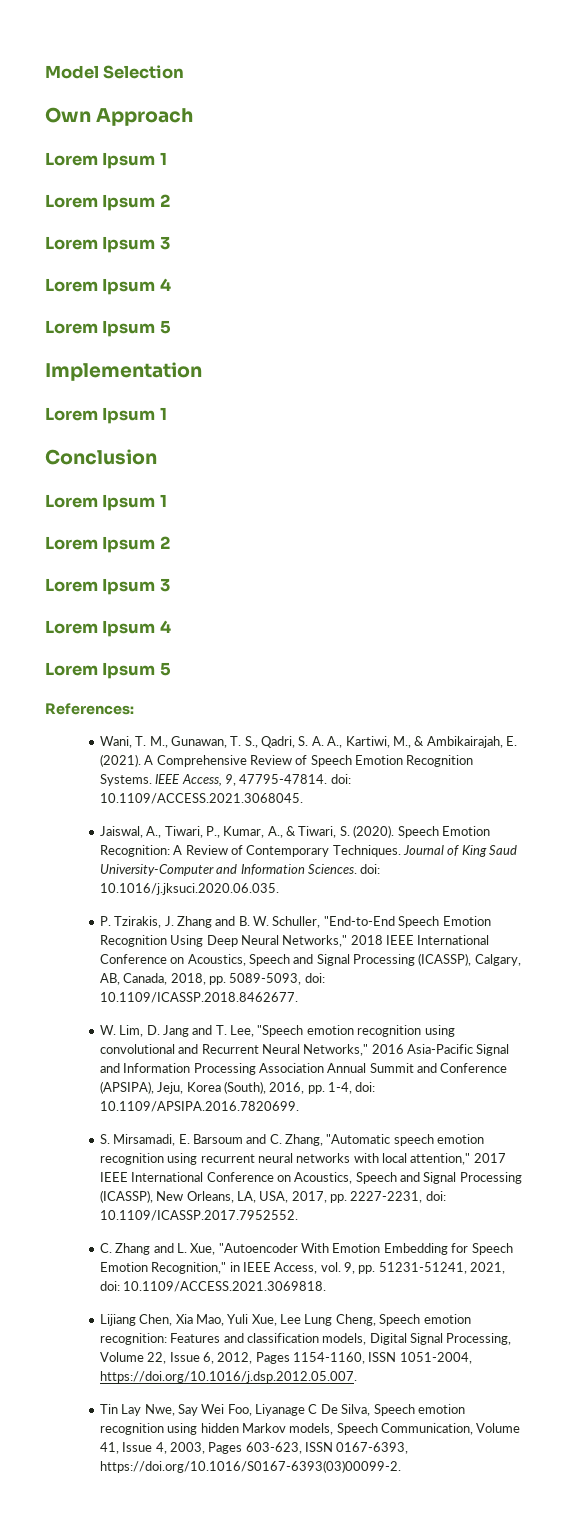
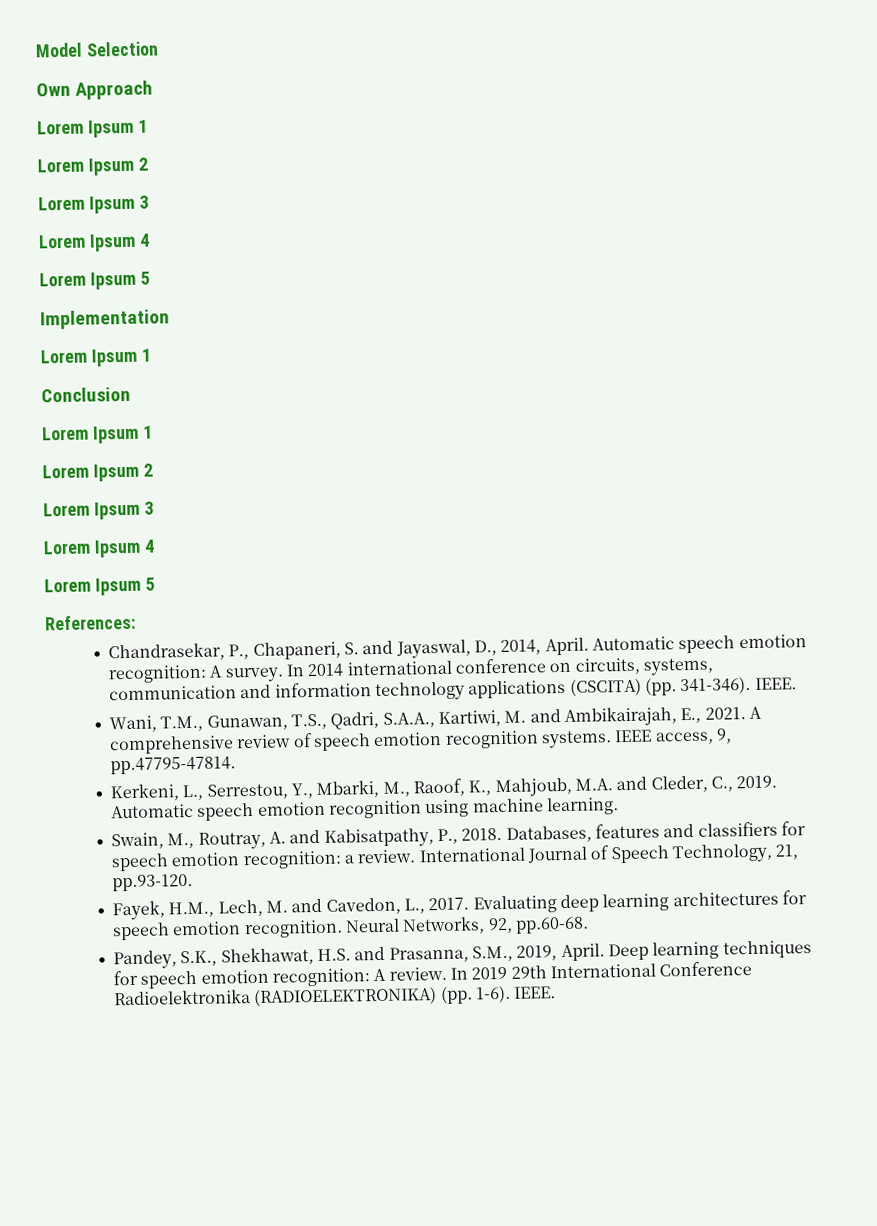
[99,736,518,748] [99,754,474,767] [99,774,351,786] [99,793,303,804] [99,825,490,838] [99,845,518,857] [99,864,381,876] [99,883,279,895] [99,916,491,928] [99,935,490,947] [99,953,521,966] [99,973,325,985] [99,992,298,1003] [99,1025,455,1037] [99,1044,510,1056] [99,1063,508,1075] [99,1081,376,1094] [99,1101,299,1112] [99,1134,485,1146] [99,1153,506,1165] [99,1172,522,1184] [99,1190,446,1203] [99,1210,298,1221] [99,1243,513,1255] [99,1262,506,1274] [99,1281,327,1292] [99,1314,471,1326] [99,1333,512,1345] [99,1352,472,1364] [99,1371,357,1383] [99,1404,465,1416] [99,1423,521,1435] [99,1442,409,1454] [99,1460,401,1473] Wani, T. M., Gunawan, T. S., Qadri, S. A. A., Kartiwi, M., & Ambikairajah, E. (2021). A Comprehensive Review of Speech Emotion Recognition Systems. IEEE Access, 9, 47795-47814. doi: 10.1109/ACCESS.2021.3068045. // Jaiswal, A., Tiwari, P., Kumar, A., & Tiwari, S. (2020). Speech Emotion Recognition: A Review of Contemporary Techniques. Journal of King Saud University-Computer and Information Sciences. doi: 10.1016/j.jksuci.2020.06.035. // P. Tzirakis, J. Zhang and B. W. Schuller, "End-to-End Speech Emotion Recognition Using Deep Neural Networks," 2018 IEEE International Conference on Acoustics, Speech and Signal Processing (ICASSP), Calgary, AB, Canada, 2018, pp. 5089-5093, doi: 10.1109/ICASSP.2018.8462677. // W. Lim, D. Jang and T. Lee, "Speech emotion recognition using convolutional and Recurrent Neural Networks," 2016 Asia-Pacific Signal and Information Processing Association Annual Summit and Conference (APSIPA), Jeju, Korea (South), 2016, pp. 1-4, doi: 10.1109/APSIPA.2016.7820699. // S. Mirsamadi, E. Barsoum and C. Zhang, "Automatic speech emotion recognition using recurrent neural networks with local attention," 2017 IEEE International Conference on Acoustics, Speech and Signal Processing (ICASSP), New Orleans, LA, USA, 2017, pp. 2227-2231, doi: 10.1109/ICASSP.2017.7952552. // C. Zhang and L. Xue, "Autoencoder With Emotion Embedding for Speech Emotion Recognition," in IEEE Access, vol. 9, pp. 51231-51241, 2021, doi: 10.1109/ACCESS.2021.3069818. // Lijiang Chen, Xia Mao, Yuli Xue, Lee Lung Cheng, Speech emotion recognition: Features and classification models, Digital Signal Processing, Volume 22, Issue 6, 2012, Pages 1154-1160, ISSN 1051-2004, https://doi.org/10.1016/j.dsp.2012.05.007. // Tin Lay Nwe, Say Wei Foo, Liyanage C De Silva, Speech emotion recognition using hidden Markov models, Speech Communication, Volume 41, Issue 4, 2003, Pages 603-623, ISSN 0167-6393, https://doi.org/10.1016/S0167-6393(03)00099-2. -> [108,634,807,662] [108,657,714,684] [109,676,797,702] [109,706,762,733] [109,728,732,755] [110,756,237,775] [110,775,778,802] [111,797,619,821] [111,821,806,850] [111,843,800,872] [112,873,194,892] [112,890,807,921] [112,916,589,941] [113,940,812,970] [113,961,753,989] [114,985,557,1008] Chandrasekar, P., Chapaneri, S. and Jayaswal, D., 2014, April. Automatic speech emotion recognition: A survey. In 2014 international conference on circuits, systems, communication and information technology applications (CSCITA) (pp. 341-346). IEEE. // Wani, T.M., Gunawan, T.S., Qadri, S.A.A., Kartiwi, M. and Ambikairajah, E., 2021. A comprehensive review of speech emotion recognition systems. IEEE access, 9, pp.47795-47814. // Kerkeni, L., Serrestou, Y., Mbarki, M., Raoof, K., Mahjoub, M.A. and Cleder, C., 2019. Automatic speech emotion recognition using machine learning. // Swain, M., Routray, A. and Kabisatpathy, P., 2018. Databases, features and classifiers for speech emotion recognition: a review. International Journal of Speech Technology, 21, pp.93-120. // Fayek, H.M., Lech, M. and Cavedon, L., 2017. Evaluating deep learning architectures for speech emotion recognition. Neural Networks, 92, pp.60-68. // Pandey, S.K., Shekhawat, H.S. and Prasanna, S.M., 2019, April. Deep learning techniques for speech emotion recognition: A review. In 2019 29th International Conference Radioelektronika (RADIOELEKTRONIKA) (pp. 1-6). IEEE.

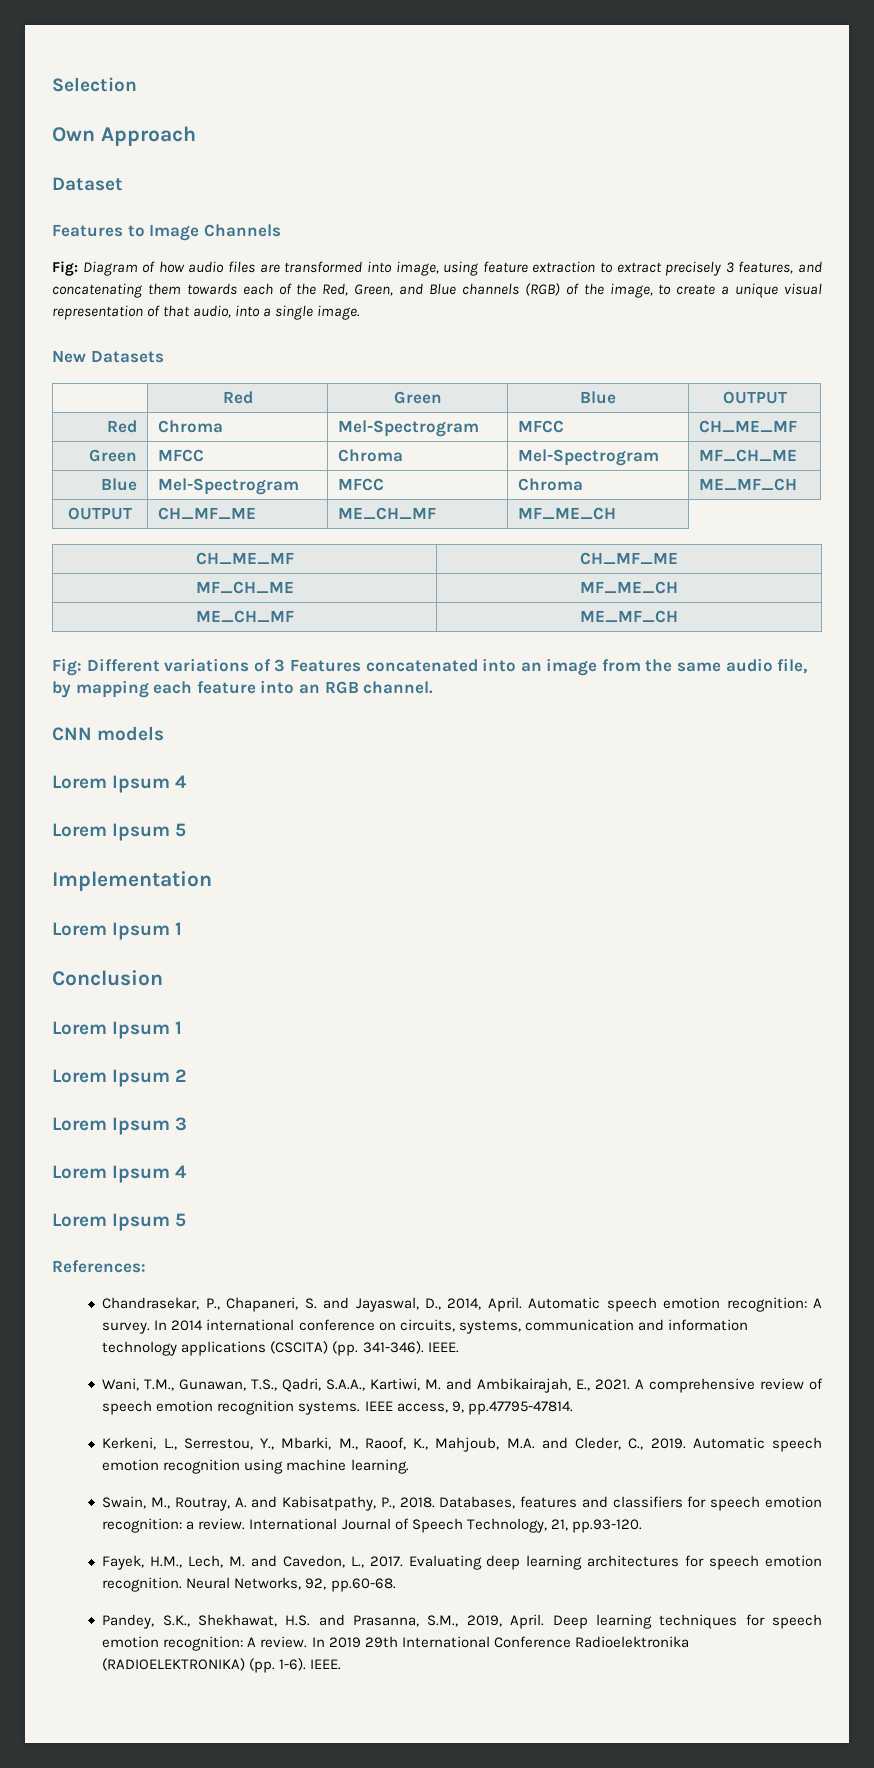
[35,42,83,58] Model -> (52, 84) none
[37,119,148,138] [37,157,148,176] [38,195,149,214] Lorem Ipsum 1 // Lorem Ipsum 2 // Lorem Ipsum 3 -> [52,177,123,191] [52,224,281,241] [52,261,822,276] [52,283,823,298] [52,305,361,320] [52,350,164,363] [222,391,253,404] [393,391,442,404] [580,391,616,404] [722,391,787,404] [107,420,138,433] [157,420,223,433] [337,420,479,437] [517,420,564,433] [698,420,797,433] [89,449,138,462] [157,449,204,462] [337,449,403,462] [517,449,659,466] [698,449,797,462] [101,478,138,491] [157,478,299,495] [337,478,384,491] [517,478,583,491] [698,478,797,491] [68,507,132,520] [157,507,256,520] [337,507,436,520] [517,507,616,520] [195,552,294,565] [580,552,678,565] [195,581,294,594] [580,581,678,594] [195,610,294,623] [580,610,678,623] [52,658,808,676] [52,680,434,698] [52,726,165,741] Dataset // Features to Image Channels // Fig: Diagram of how audio files are transformed into image, using feature extraction to extract precisely 3 features, and concatenating them towards each of the Red, Green, and Blue channels (RGB) of the image, to create a unique visual representation of that audio, into a single image. // New Datasets // | Red | Green | Blue | OUTPUT // Red | Chroma | Mel-Spectrogram | MFCC | CH_ME_MF // Green | MFCC | Chroma | Mel-Spectrogram | MF_CH_ME // Blue | Mel-Spectrogram | MFCC | Chroma | ME_MF_CH // OUTPUT | CH_MF_ME | ME_CH_MF | MF_ME_CH // CH_ME_MF | CH_MF_ME // MF_CH_ME | MF_ME_CH // ME_CH_MF | ME_MF_CH // Fig: Different variations of 3 Features concatenated into an image from the same audio file, by mapping each feature into an RGB channel. // CNN models

